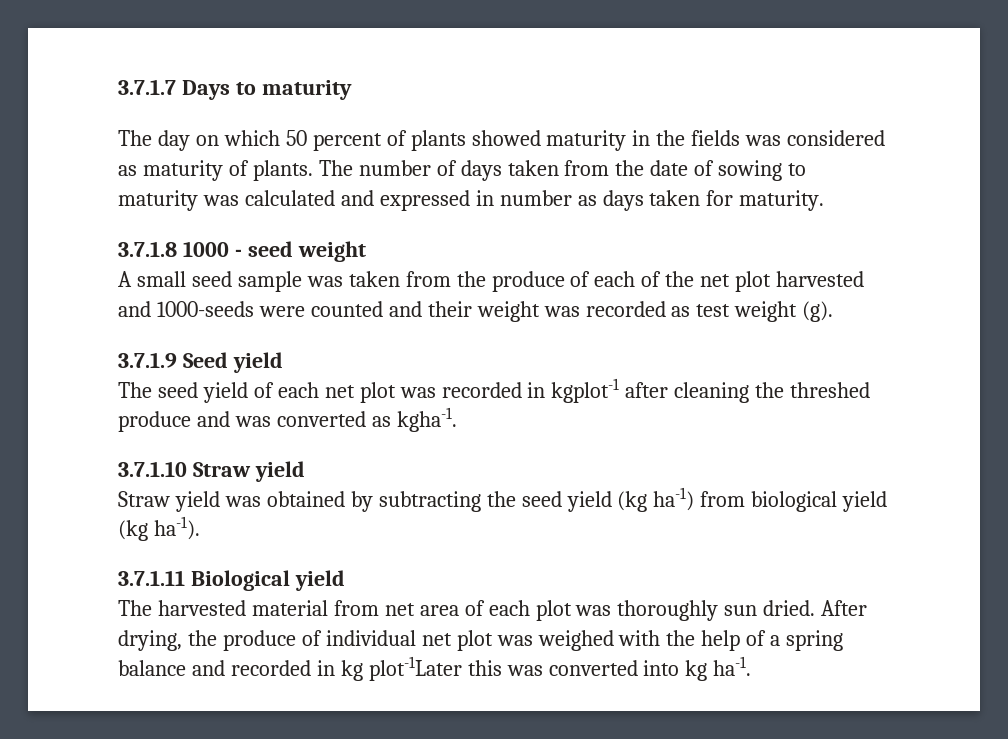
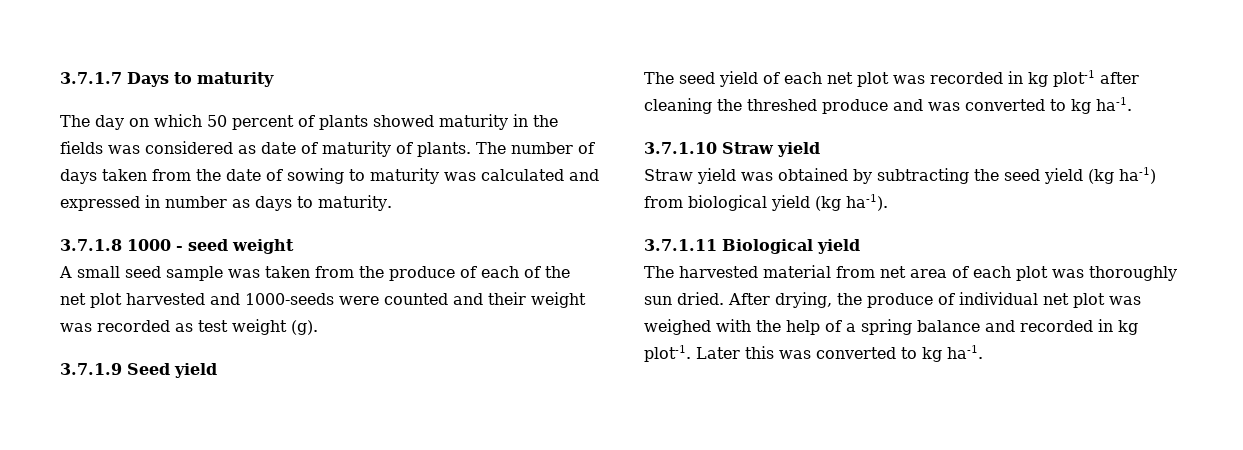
(137, 170) none -> [261,142,318,154] date of
[649,190,734,206] taken for -> [297,196,313,208] to
[551,378,620,403] kgplot-1 -> [1028,70,1095,87] kg plot-1
[371,407,457,432] as kgha-1. -> [1050,97,1132,114] to kg ha-1.
[368,656,462,681] plot-1Later -> [644,345,740,362] plot-1. Later
[643,660,680,676] into -> [901,347,917,359] to

